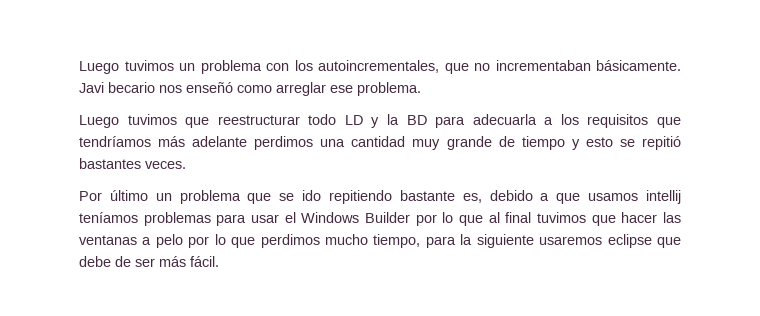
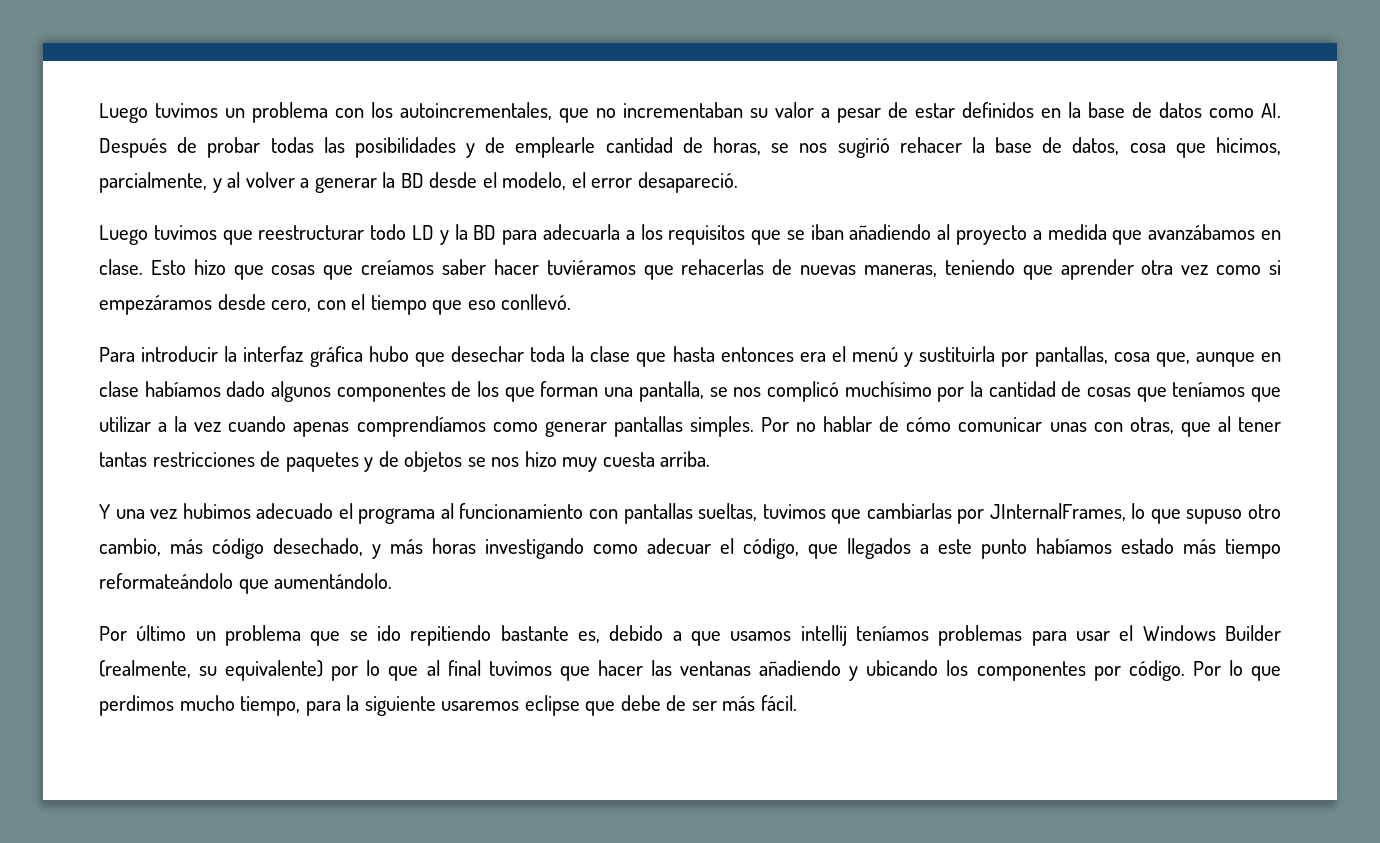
[596,60,681,71] [79,82,421,96] básicamente. Javi becario nos enseñó como arreglar ese problema. -> [750,102,1281,123] [99,137,1281,158] [99,172,738,193] su valor a pesar de estar definidos en la base de datos como AI. Después de probar todas las posibilidades y de emplearle cantidad de horas, se nos sugirió rehacer la base de datos, cosa que hicimos, parcialmente, y al volver a generar la BD desde el modelo, el error desapareció.
[79,136,682,150] [79,158,186,169] tendríamos más adelante perdimos una cantidad muy grande de tiempo y esto se repitió bastantes veces. -> [786,224,1281,245] [99,259,1282,280] [99,294,572,315] [99,346,1281,367] [99,381,1281,402] [99,416,1281,437] [99,451,711,472] [99,503,1281,524] [99,538,1281,559] [99,573,393,594] se iban añadiendo al proyecto a medida que avanzábamos en clase. Esto hizo que cosas que creíamos saber hacer tuviéramos que rehacerlas de nuevas maneras, teniendo que aprender otra vez como si empezáramos desde cero, con el tiempo que eso conllevó. // Para introducir la interfaz gráfica hubo que desechar toda la clase que hasta entonces era el menú y sustituirla por pantallas, cosa que, aunque en clase habíamos dado algunos componentes de los que forman una pantalla, se nos complicó muchísimo por la cantidad de cosas que teníamos que utilizar a la vez cuando apenas comprendíamos como generar pantallas simples. Por no hablar de cómo comunicar unas con otras, que al tener tantas restricciones de paquetes y de objetos se nos hizo muy cuesta arriba. // Y una vez hubimos adecuado el programa al funcionamiento con pantallas sueltas, tuvimos que cambiarlas por JInternalFrames, lo que supuso otro cambio, más código desechado, y más horas investigando como adecuar el código, que llegados a este punto habíamos estado más tiempo reformateándolo que aumentándolo.
(410, 217) none -> [99,660,324,681] (realmente, su equivalente)
[142,234,210,248] a pelo por -> [759,660,1221,681] añadiendo y ubicando los componentes por código. Por

